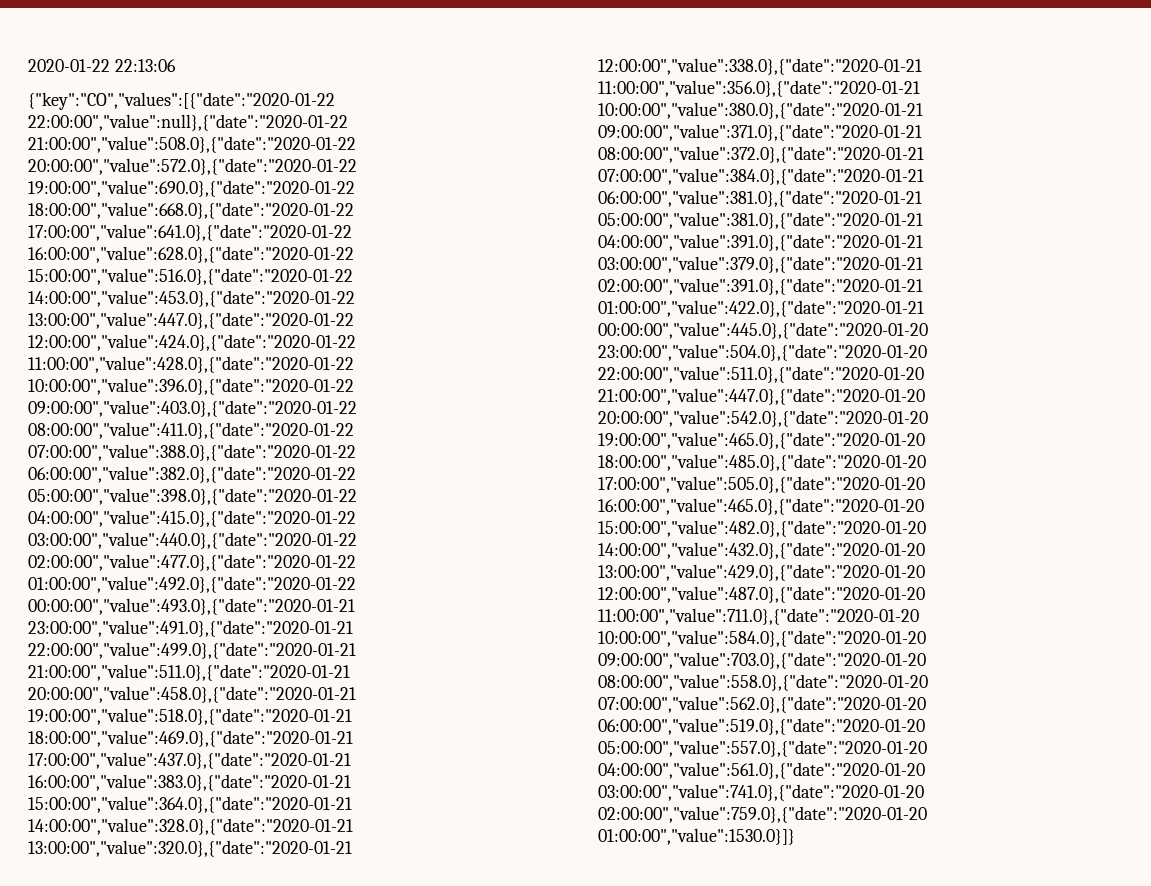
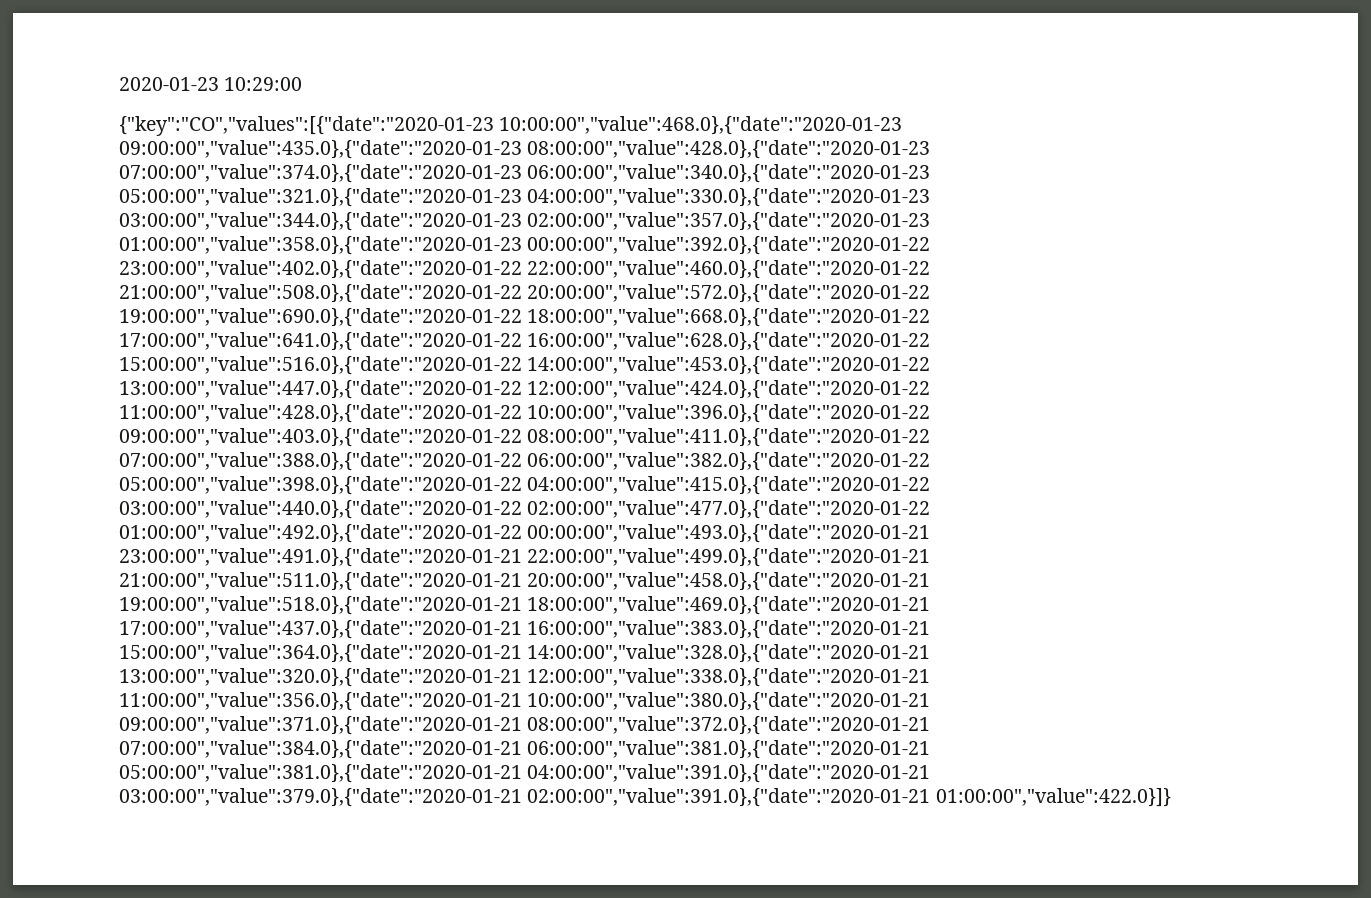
[28,59,176,72] [28,92,335,110] [28,114,348,131] 2020-01-22 22:13:06 // {"key":"CO","values":[{"date":"2020-01-22 22:00:00","value":null},{"date":"2020-01-22 -> [119,77,303,91] [119,116,903,136] [119,140,931,159] [119,164,931,183] [119,188,931,207] [119,212,931,231] [119,236,931,255] [119,260,931,279] 2020-01-23 10:29:00 // {"key":"CO","values":[{"date":"2020-01-23 10:00:00","value":468.0},{"date":"2020-01-23 09:00:00","value":435.0},{"date":"2020-01-23 08:00:00","value":428.0},{"date":"2020-01-23 07:00:00","value":374.0},{"date":"2020-01-23 06:00:00","value":340.0},{"date":"2020-01-23 05:00:00","value":321.0},{"date":"2020-01-23 04:00:00","value":330.0},{"date":"2020-01-23 03:00:00","value":344.0},{"date":"2020-01-23 02:00:00","value":357.0},{"date":"2020-01-23 01:00:00","value":358.0},{"date":"2020-01-23 00:00:00","value":392.0},{"date":"2020-01-22 23:00:00","value":402.0},{"date":"2020-01-22 22:00:00","value":460.0},{"date":"2020-01-22
[598,300,924,317] [598,322,928,339] [598,344,927,361] [598,366,924,383] [598,388,925,405] [598,410,928,427] [598,432,925,449] [598,454,926,471] [598,476,925,493] [598,498,924,515] [598,520,926,537] [598,542,925,559] [598,564,925,581] [598,586,925,603] [598,608,919,625] [598,630,926,647] [598,652,926,669] [598,674,928,691] [598,696,926,713] [598,718,925,735] [598,740,927,757] [598,762,925,779] [598,784,924,801] [598,806,927,823] [598,828,795,845] 01:00:00","value":422.0},{"date":"2020-01-21 00:00:00","value":445.0},{"date":"2020-01-20 23:00:00","value":504.0},{"date":"2020-01-20 22:00:00","value":511.0},{"date":"2020-01-20 21:00:00","value":447.0},{"date":"2020-01-20 20:00:00","value":542.0},{"date":"2020-01-20 19:00:00","value":465.0},{"date":"2020-01-20 18:00:00","value":485.0},{"date":"2020-01-20 17:00:00","value":505.0},{"date":"2020-01-20 16:00:00","value":465.0},{"date":"2020-01-20 15:00:00","value":482.0},{"date":"2020-01-20 14:00:00","value":432.0},{"date":"2020-01-20 13:00:00","value":429.0},{"date":"2020-01-20 12:00:00","value":487.0},{"date":"2020-01-20 11:00:00","value":711.0},{"date":"2020-01-20 10:00:00","value":584.0},{"date":"2020-01-20 09:00:00","value":703.0},{"date":"2020-01-20 08:00:00","value":558.0},{"date":"2020-01-20 07:00:00","value":562.0},{"date":"2020-01-20 06:00:00","value":519.0},{"date":"2020-01-20 05:00:00","value":557.0},{"date":"2020-01-20 04:00:00","value":561.0},{"date":"2020-01-20 03:00:00","value":741.0},{"date":"2020-01-20 02:00:00","value":759.0},{"date":"2020-01-20 01:00:00","value":1530.0}]} -> [935,788,1171,807] 01:00:00","value":422.0}]}

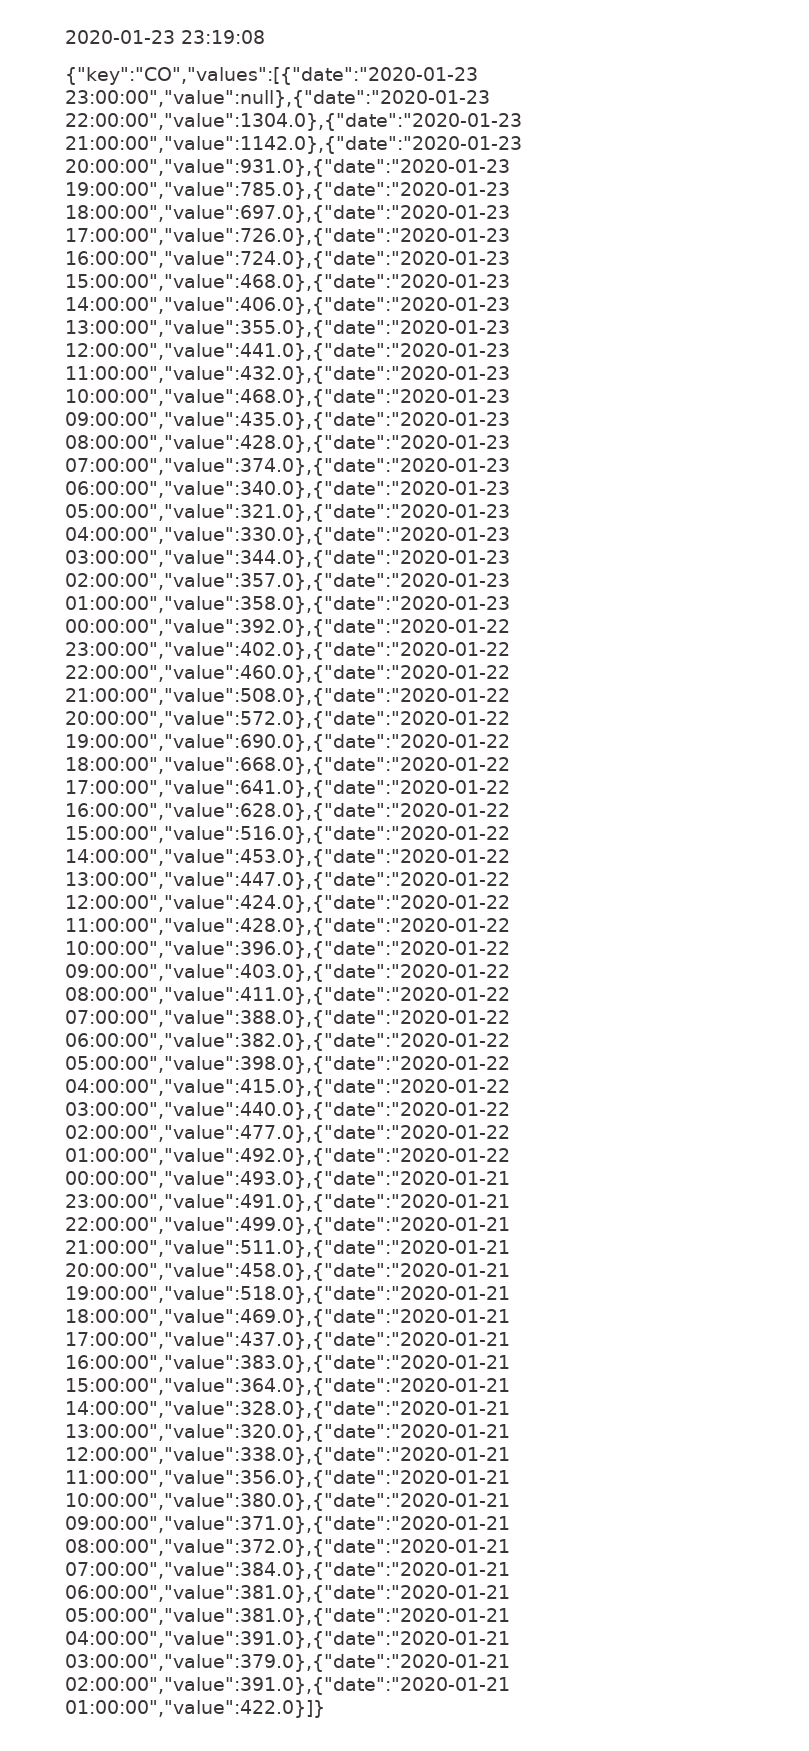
[224,77,303,91] 10:29:00 -> [181,30,265,44] 23:19:08
(494, 126) none -> [65,90,490,108] [65,113,522,131] [65,136,522,154] [65,159,510,177] [65,182,510,200] [65,205,510,223] [65,228,510,246] [65,251,510,269] [65,274,510,292] [65,297,510,315] [65,320,510,338] [65,343,510,361] [65,366,510,384] 23:00:00","value":null},{"date":"2020-01-23 22:00:00","value":1304.0},{"date":"2020-01-23 21:00:00","value":1142.0},{"date":"2020-01-23 20:00:00","value":931.0},{"date":"2020-01-23 19:00:00","value":785.0},{"date":"2020-01-23 18:00:00","value":697.0},{"date":"2020-01-23 17:00:00","value":726.0},{"date":"2020-01-23 16:00:00","value":724.0},{"date":"2020-01-23 15:00:00","value":468.0},{"date":"2020-01-23 14:00:00","value":406.0},{"date":"2020-01-23 13:00:00","value":355.0},{"date":"2020-01-23 12:00:00","value":441.0},{"date":"2020-01-23 11:00:00","value":432.0},{"date":"2020-01-23

